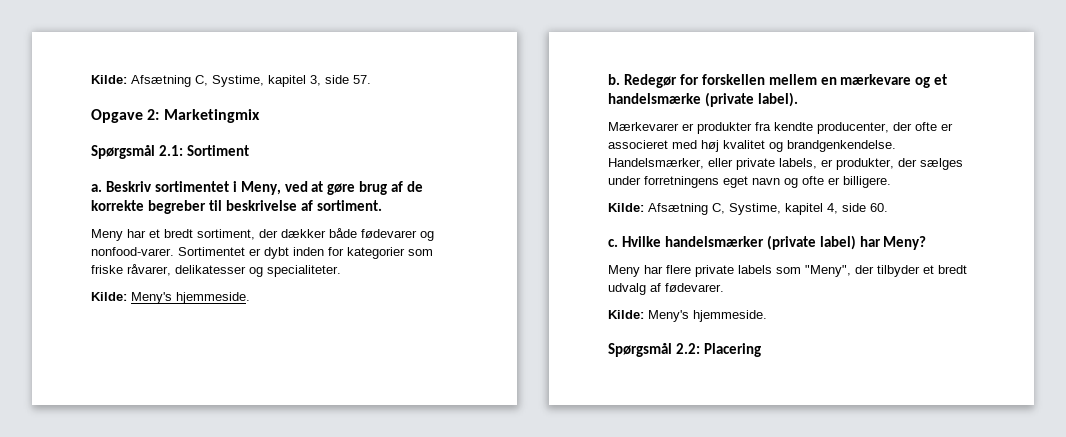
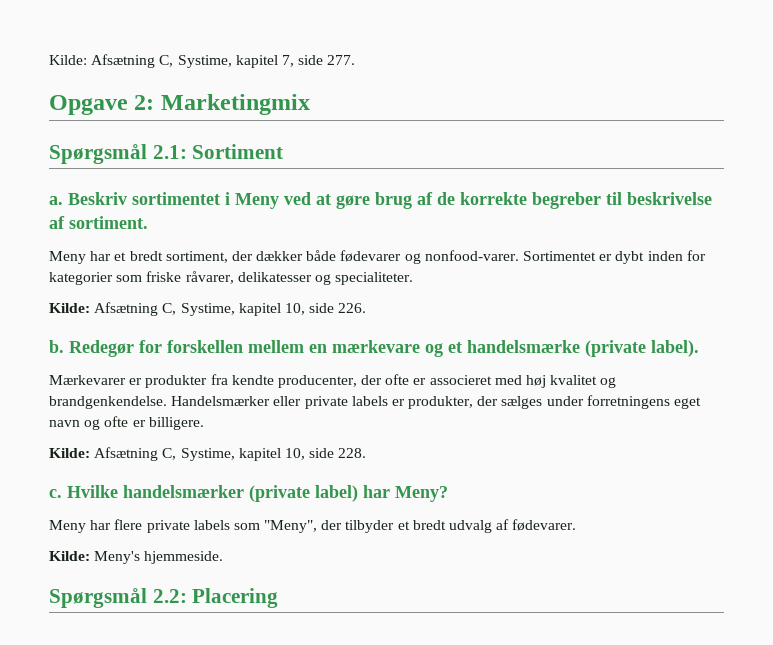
[91,75,371,87] Kilde: Afsætning C, Systime, kapitel 3, side 57. -> [49,54,356,68] Kilde: Afsætning C, Systime, kapitel 7, side 277.
[240,181,281,195] Meny, -> [235,193,279,209] Meny
[131,292,250,304] Meny's hjemmeside. -> [94,302,367,316] Afsætning C, Systime, kapitel 10, side 226.
[608,158,704,169] Handelsmærker, -> [171,396,271,406] Handelsmærker
[779,158,817,169] labels, -> [351,396,388,406] labels
[827,203,888,214] 4, side 60. -> [284,448,367,460] 10, side 228.

